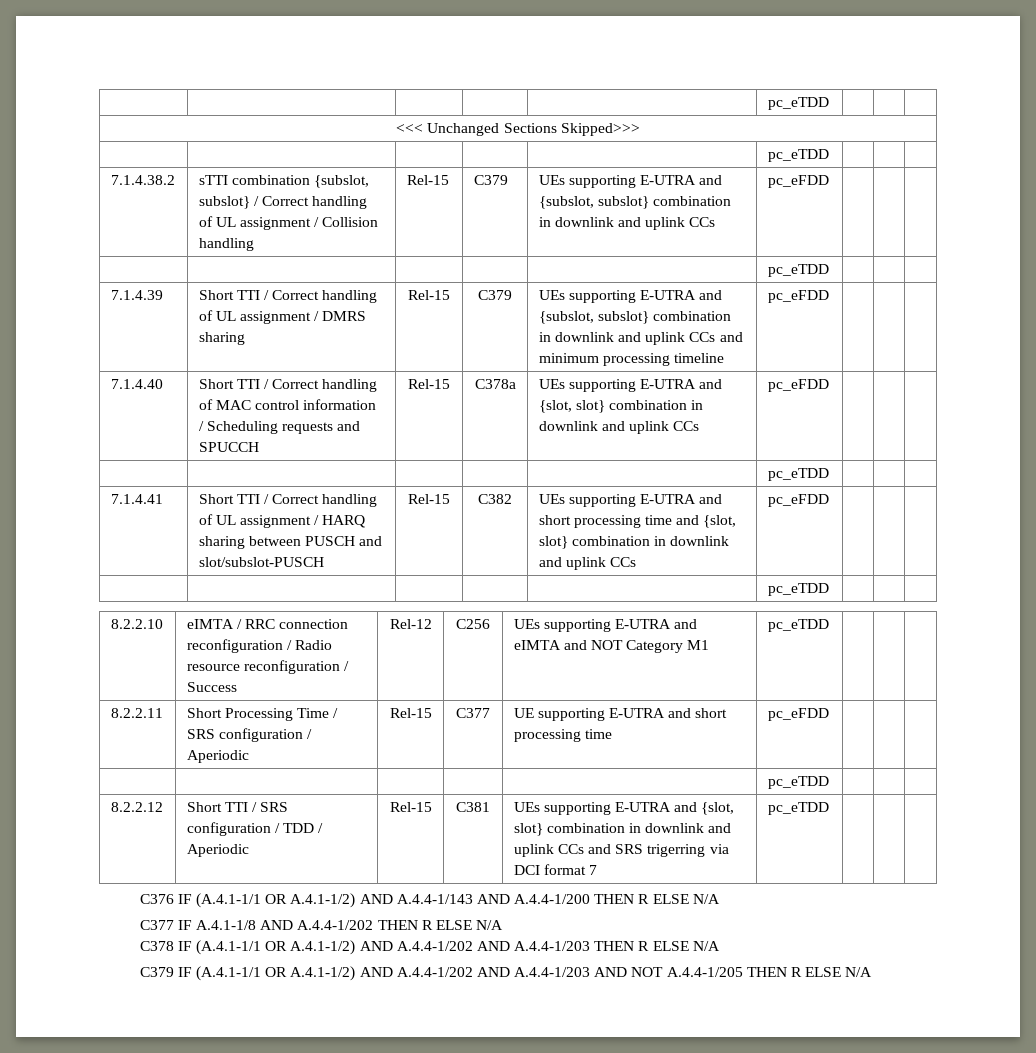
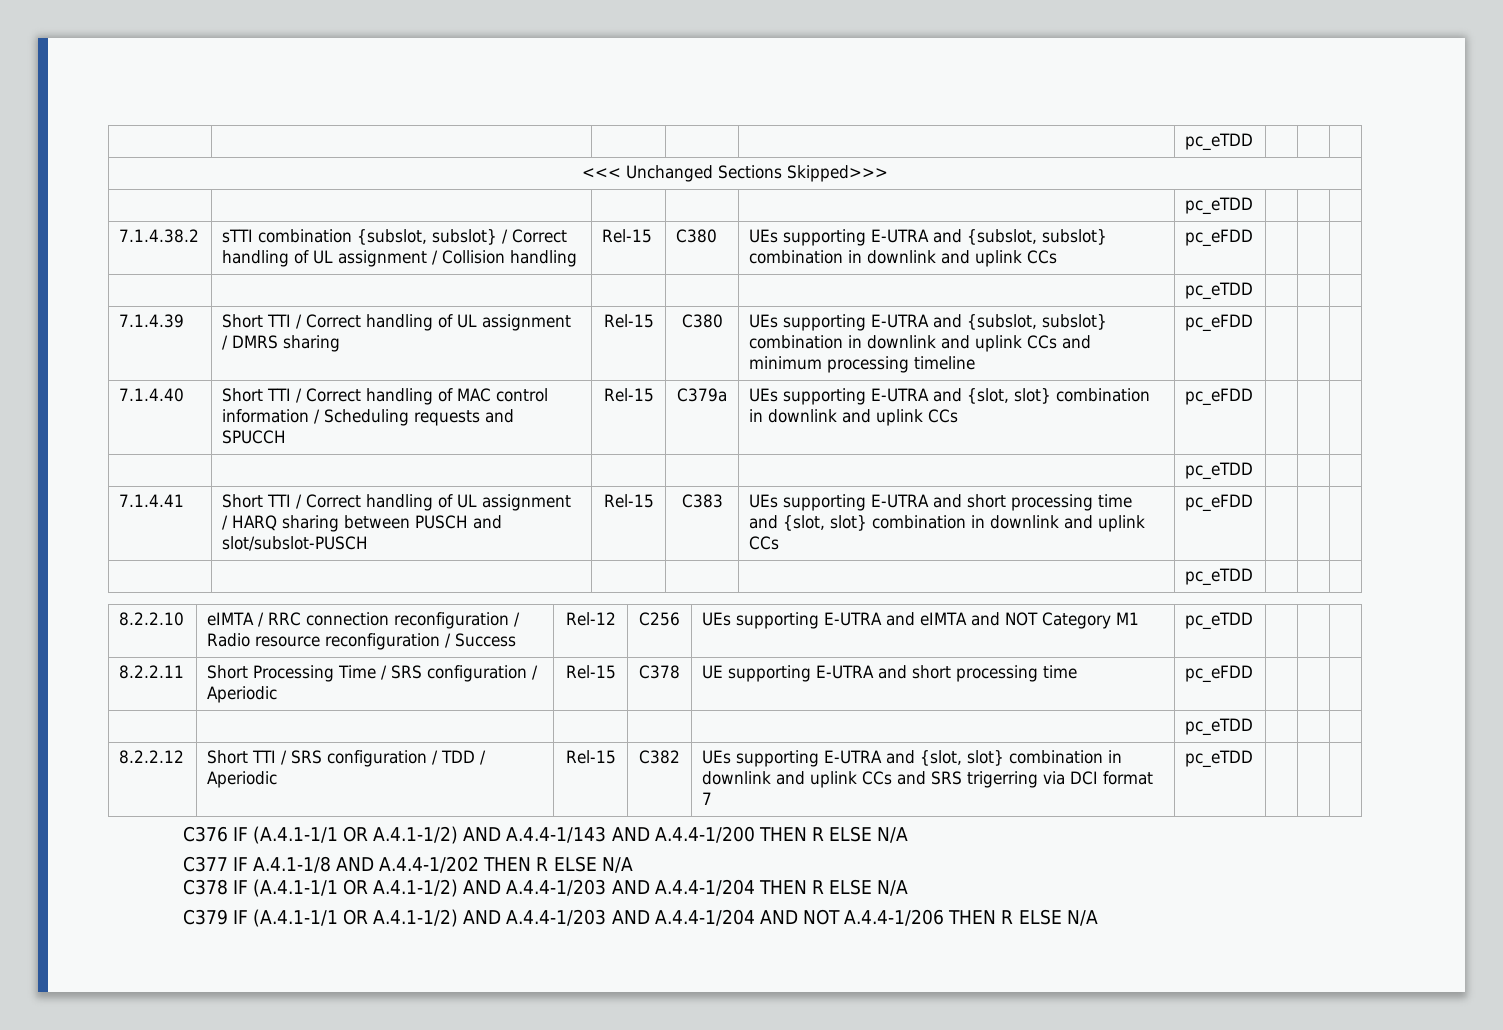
[473,175,508,185] C379 -> [676,229,718,243] C380
[478,290,512,300] C379 -> [681,314,723,328] C380
[474,379,516,389] C378a -> [677,388,727,402] C379a
[478,494,512,504] C382 -> [681,494,723,508] C383
[456,708,491,718] C377 -> [639,665,680,679] C378
[456,802,491,812] C381 -> [639,750,680,764] C382
[396,941,591,951] A.4.4-1/202 AND A.4.4-1/203 -> [506,879,755,896] A.4.4-1/203 AND A.4.4-1/204
[396,967,743,977] A.4.4-1/202 AND A.4.4-1/203 AND NOT A.4.4-1/205 -> [506,909,945,926] A.4.4-1/203 AND A.4.4-1/204 AND NOT A.4.4-1/206

